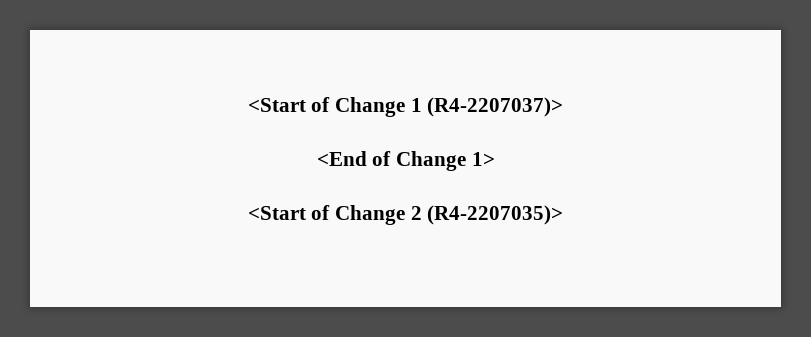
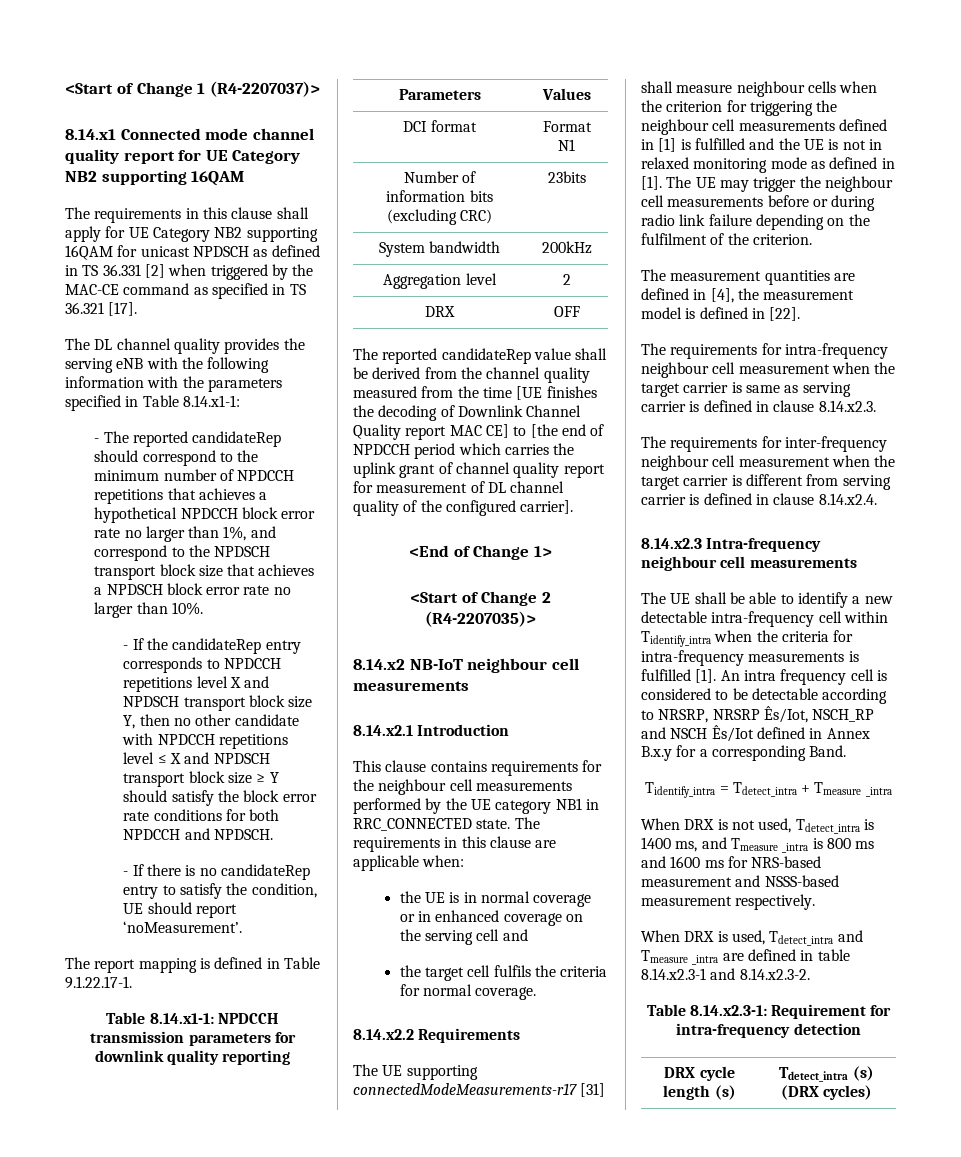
(564, 107) none -> [65,128,314,140] [65,149,301,164] [65,170,245,186] [65,207,309,223] [65,226,318,242] [65,245,320,260] [65,264,314,280] [65,283,306,299] [65,302,138,316] [65,338,305,354] [65,357,270,373] [65,376,282,392] [65,395,240,411] [94,431,282,447] [94,450,259,466] [94,469,295,481] [94,488,268,504] [94,507,316,523] [94,526,276,542] [94,545,271,561] [94,564,315,580] [94,583,291,595] [94,602,203,618] [123,638,301,654] [123,657,282,673] [123,676,270,692] [123,695,313,711] [123,714,299,729] [122,733,289,749] [123,752,270,764] [123,771,279,787] [123,790,317,806] [123,809,280,821] [123,828,274,840] [123,864,310,880] [123,883,317,899] [123,902,238,918] [123,921,243,933] [65,957,320,973] [65,976,132,989] [106,1012,279,1024] [90,1031,296,1046] [94,1050,291,1065] [398,89,481,100] [541,88,591,100] [403,120,477,132] [542,121,592,132] [558,139,575,151] [403,171,477,183] [386,190,493,202] [386,209,493,225] [547,171,586,183] [378,241,501,257] [541,241,592,254] [383,273,497,289] [562,274,571,285] [425,306,455,317] [553,306,580,317] [353,348,608,364] [353,367,590,383] [353,386,597,400] [353,405,582,421] [353,424,605,440] [353,443,575,459] [353,462,605,478] [353,481,565,493] [353,500,574,516] // 8.14.x1 Connected mode channel quality report for UE Category NB2 supporting 16QAM // The requirements in this clause shall apply for UE Category NB2 supporting 16QAM for unicast NPDSCH as defined in TS 36.331 [2] when triggered by the MAC-CE command as specified in TS 36.321 [17]. // The DL channel quality provides the serving eNB with the following information with the parameters specified in Table 8.14.x1-1: // - The reported candidateRep should correspond to the minimum number of NPDCCH repetitions that achieves a hypothetical NPDCCH block error rate no larger than 1%, and correspond to the NPDSCH transport block size that achieves a NPDSCH block error rate no larger than 10%. // - If the candidateRep entry corresponds to NPDCCH repetitions level X and NPDSCH transport block size Y, then no other candidate with NPDCCH repetitions level ≤ X and NPDSCH transport block size ≥ Y should satisfy the block error rate conditions for both NPDCCH and NPDSCH. // - If there is no candidateRep entry to satisfy the condition, UE should report ‘noMeasurement’. // The report mapping is defined in Table 9.1.22.17-1. // Table 8.14.x1-1: NPDCCH transmission parameters for downlink quality reporting // Parameters | Values // DCI format | Format N1 // Number of information bits (excluding CRC) | 23bits // System bandwidth | 200kHz // Aggregation level | 2 // DRX | OFF // The reported candidateRep value shall be derived from the channel quality measured from the time [UE finishes the decoding of Downlink Channel Quality report MAC CE] to [the end of NPDCCH period which carries the uplink grant of channel quality report for measurement of DL channel quality of the configured carrier].
(564, 215) none -> [353,658,579,673] [353,681,469,691] [353,724,510,736] [353,760,603,776] [353,779,572,795] [353,798,599,814] [353,817,540,831] [353,836,557,852] [353,855,465,871] [399,891,592,907] [399,910,584,926] [399,929,528,945] [399,965,608,981] [399,984,537,1000] [353,1028,521,1043] [353,1064,478,1080] [353,1083,606,1097] [641,81,878,97] [641,100,838,116] [641,119,887,135] [641,138,882,152] [641,157,895,173] [641,176,893,192] [641,195,876,211] [641,214,870,230] [641,233,812,245] [641,269,855,285] [641,288,855,303] [641,307,801,321] [641,343,888,359] [641,362,896,378] [641,382,851,397] [641,400,876,412] [641,436,887,452] [641,455,896,471] [641,474,891,490] [641,493,877,505] [641,538,822,552] [641,556,857,571] [641,592,893,608] [641,611,888,627] [641,630,854,647] [641,650,859,666] [641,669,887,685] [641,688,888,704] [641,706,875,723] [641,725,870,742] [641,745,847,761] [645,782,892,798] [641,818,874,834] [641,837,875,853] [641,856,822,868] [641,875,839,887] [641,894,816,910] [641,930,863,946] [641,949,850,965] [641,968,810,980] [646,1004,892,1019] [676,1023,861,1038] [664,1066,735,1081] [663,1085,736,1100] [779,1066,874,1082] [780,1085,873,1100] // 8.14.x2 NB-IoT neighbour cell measurements // 8.14.x2.1 Introduction // This clause contains requirements for the neighbour cell measurements performed by the UE category NB1 in RRC_CONNECTED state. The requirements in this clause are applicable when: // the UE is in normal coverage or in enhanced coverage on the serving cell and // the target cell fulfils the criteria for normal coverage. // 8.14.x2.2 Requirements // The UE supporting connectedModeMeasurements-r17 [31] shall measure neighbour cells when the criterion for triggering the neighbour cell measurements defined in [1] is fulfilled and the UE is not in relaxed monitoring mode as defined in [1]. The UE may trigger the neighbour cell measurements before or during radio link failure depending on the fulfilment of the criterion. // The measurement quantities are defined in [4], the measurement model is defined in [22]. // The requirements for intra-frequency neighbour cell measurement when the target carrier is same as serving carrier is defined in clause 8.14.x2.3. // The requirements for inter-frequency neighbour cell measurement when the target carrier is different from serving carrier is defined in clause 8.14.x2.4. // 8.14.x2.3 Intra-frequency neighbour cell measurements // The UE shall be able to identify a new detectable intra-frequency cell within Tidentify_intra when the criteria for intra-frequency measurements is fulfilled [1]. An intra frequency cell is considered to be detectable according to NRSRP, NRSRP Ês/Iot, NSCH_RP and NSCH Ês/Iot defined in Annex B.x.y for a corresponding Band. // Tidentify_intra = Tdetect_intra + Tmeasure _intra // When DRX is not used, Tdetect_intra is 1400 ms, and Tmeasure _intra is 800 ms and 1600 ms for NRS-based measurement and NSSS-based measurement respectively. // When DRX is used, Tdetect_intra and Tmeasure _intra are defined in table 8.14.x2.3-1 and 8.14.x2.3-2. // Table 8.14.x2.3-1: Requirement for intra-frequency detection // DRX cycle length (s) | Tdetect_intra (s) (DRX cycles)

